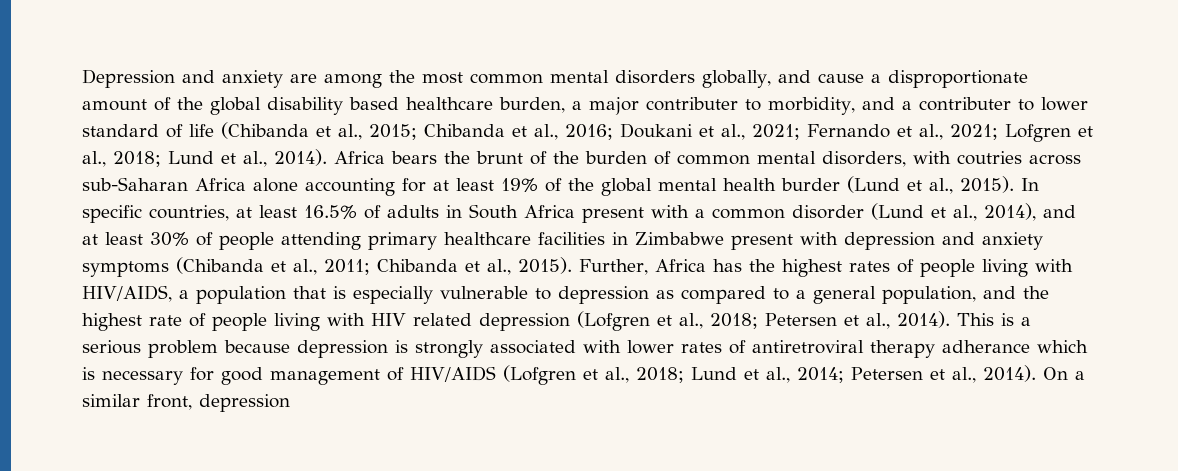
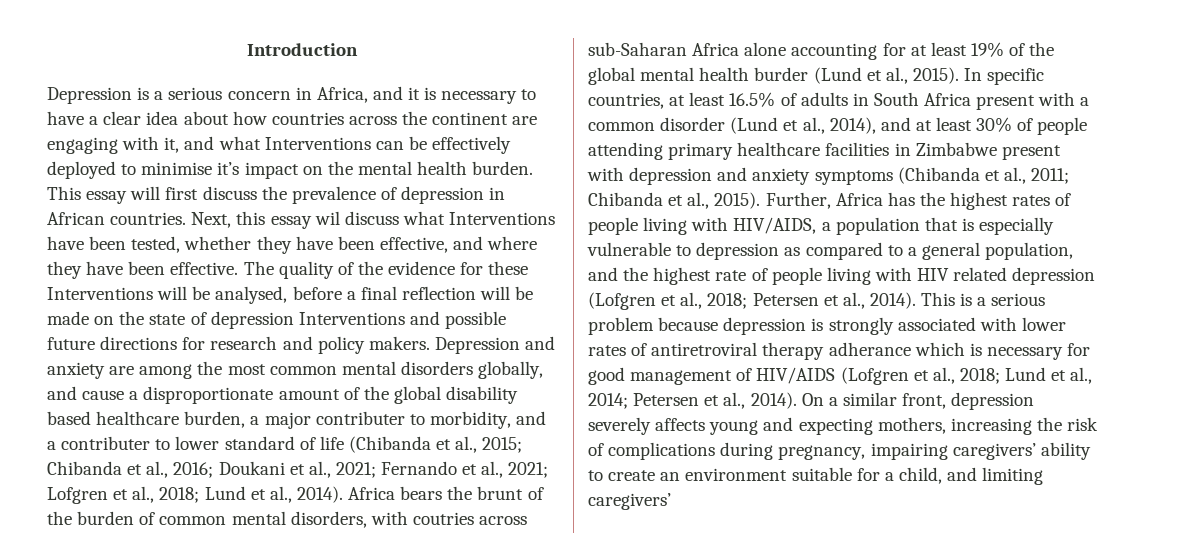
(82, 78) none -> [247,43,358,56] [47,86,537,104] [47,111,538,125] [47,136,512,154] [47,161,534,179] [47,186,506,204] [47,211,556,229] [47,236,538,254] [47,261,529,279] [47,286,534,304] [47,311,507,329] [47,336,430,354] Introduction // Depression is a serious concern in Africa, and it is necessary to have a clear idea about how countries across the continent are engaging with it, and what Interventions can be effectively deployed to minimise it’s impact on the mental health burden. This essay will first discuss the prevalence of depression in African countries. Next, this essay wil discuss what Interventions have been tested, whether they have been effective, and where they have been effective. The quality of the evidence for these Interventions will be analysed, before a final reflection will be made on the state of depression Interventions and possible future directions for research and policy makers.
(290, 403) none -> [588,417,1099,435] [588,442,1091,460] [588,467,1044,485] [588,493,671,510] severely affects young and expecting mothers, increasing the risk of complications during pregnancy, impairing caregivers’ ability to create an environment suitable for a child, and limiting caregivers’

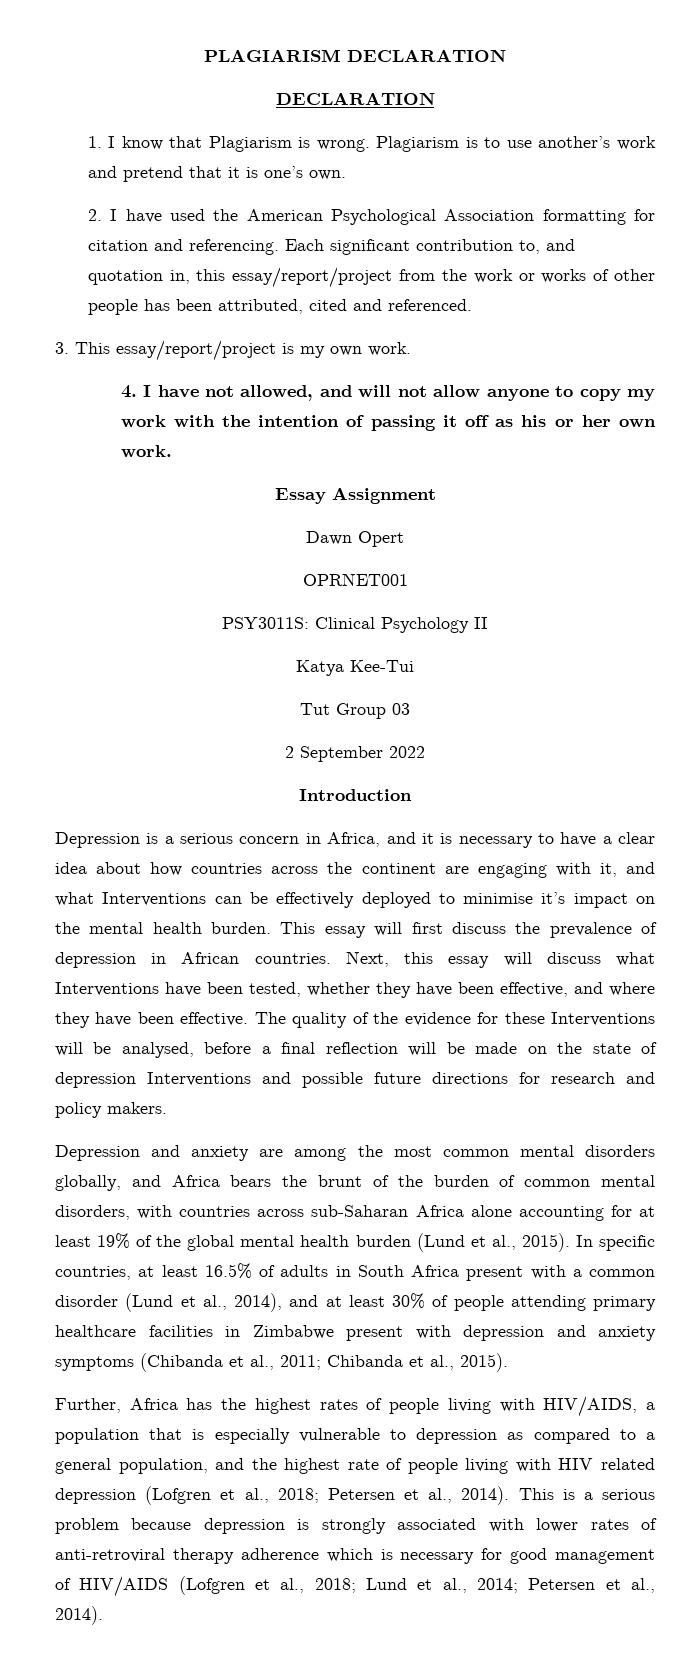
(247, 49) none -> [204,49,506,62] [275,92,435,105] [87,136,656,152] [87,166,346,182] [87,209,656,225] [87,239,575,255] [87,267,656,288] [87,299,472,315] [55,340,411,361] [120,385,655,401] [120,415,656,431] [120,445,172,457] [274,487,436,504] [306,531,404,547] [302,573,408,586] [222,617,488,633] [296,660,414,676] [300,703,410,719] [285,746,425,762] PLAGIARISM DECLARATION // DECLARATION // 1. I know that Plagiarism is wrong. Plagiarism is to use another’s work and pretend that it is one’s own. // 2. I have used the American Psychological Association formatting for citation and referencing. Each significant contribution to, and quotation in, this essay/report/project from the work or works of other people has been attributed, cited and referenced. // 3. This essay/report/project is my own work. // 4. I have not allowed, and will not allow anyone to copy my work with the intention of passing it off as his or her own work. // Essay Assignment // Dawn Opert // OPRNET001 // PSY3011S: Clinical Psychology II // Katya Kee-Tui // Tut Group 03 // 2 September 2022 //
[314,211,340,225] wil -> [503,952,532,966] will
(430, 343) none -> (167, 1108) //
[82,386,519,404] [47,411,547,429] [47,436,523,453] [47,461,549,478] [47,486,343,504] cause a disproportionate amount of the global disability based healthcare burden, a major contributer to morbidity, and a contributer to lower standard of life (Chibanda et al., 2015; Chibanda et al., 2016; Doukani et al., 2021; Fernando et al., 2021; Lofgren et al., 2018; Lund et al., 2014). -> (161, 1181) none
[412,512,474,525] coutries -> [179,1206,251,1217] countries
[754,67,809,81] burder -> [355,1235,411,1247] burden
(761, 200) none -> (508, 1362) //
[651,342,911,360] antiretroviral therapy adherance -> [55,1548,319,1564] anti-retroviral therapy adherence
[801,392,1035,410] [588,417,1099,435] [588,442,1091,460] [588,467,1044,485] [588,493,671,510] On a similar front, depression severely affects young and expecting mothers, increasing the risk of complications during pregnancy, impairing caregivers’ ability to create an environment suitable for a child, and limiting caregivers’ -> (103, 1615) none

